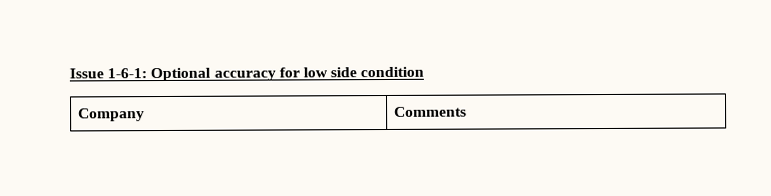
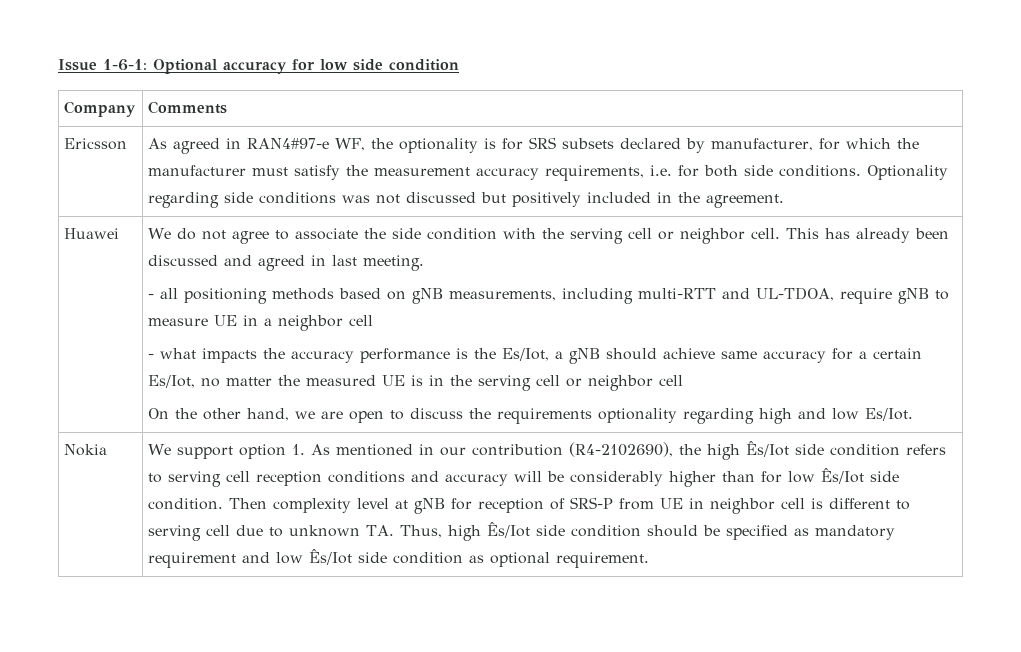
(467, 111) none -> [64,138,128,150] [148,137,920,154] [148,165,949,181] [148,192,785,208] [64,228,120,239] [148,228,950,244] [148,255,425,271] [148,287,950,304] [148,315,374,331] [148,348,923,364] [148,375,684,391] [148,408,914,424] [64,444,108,456] [148,441,947,460] [148,468,900,487] [148,497,911,514] [148,522,896,541] [148,549,650,568] // Ericsson | As agreed in RAN4#97-e WF, the optionality is for SRS subsets declared by manufacturer, for which the manufacturer must satisfy the measurement accuracy requirements, i.e. for both side conditions. Optionality regarding side conditions was not discussed but positively included in the agreement. // Huawei | We do not agree to associate the side condition with the serving cell or neighbor cell. This has already been discussed and agreed in last meeting. // - all positioning methods based on gNB measurements, including multi-RTT and UL-TDOA, require gNB to measure UE in a neighbor cell // - what impacts the accuracy performance is the Es/Iot, a gNB should achieve same accuracy for a certain Es/Iot, no matter the measured UE is in the serving cell or neighbor cell // On the other hand, we are open to discuss the requirements optionality regarding high and low Es/Iot. // Nokia | We support option 1. As mentioned in our contribution (R4-2102690), the high Ês/Iot side condition refers to serving cell reception conditions and accuracy will be considerably higher than for low Ês/Iot side condition. Then complexity level at gNB for reception of SRS-P from UE in neighbor cell is different to serving cell due to unknown TA. Thus, high Ês/Iot side condition should be specified as mandatory requirement and low Ês/Iot side condition as optional requirement.

